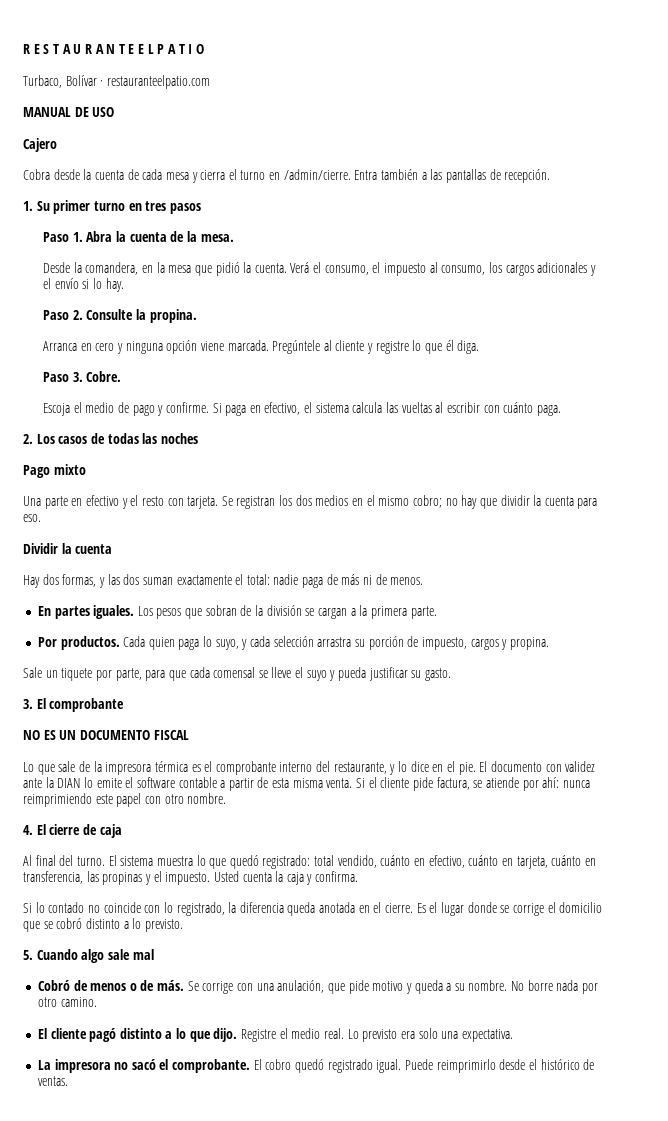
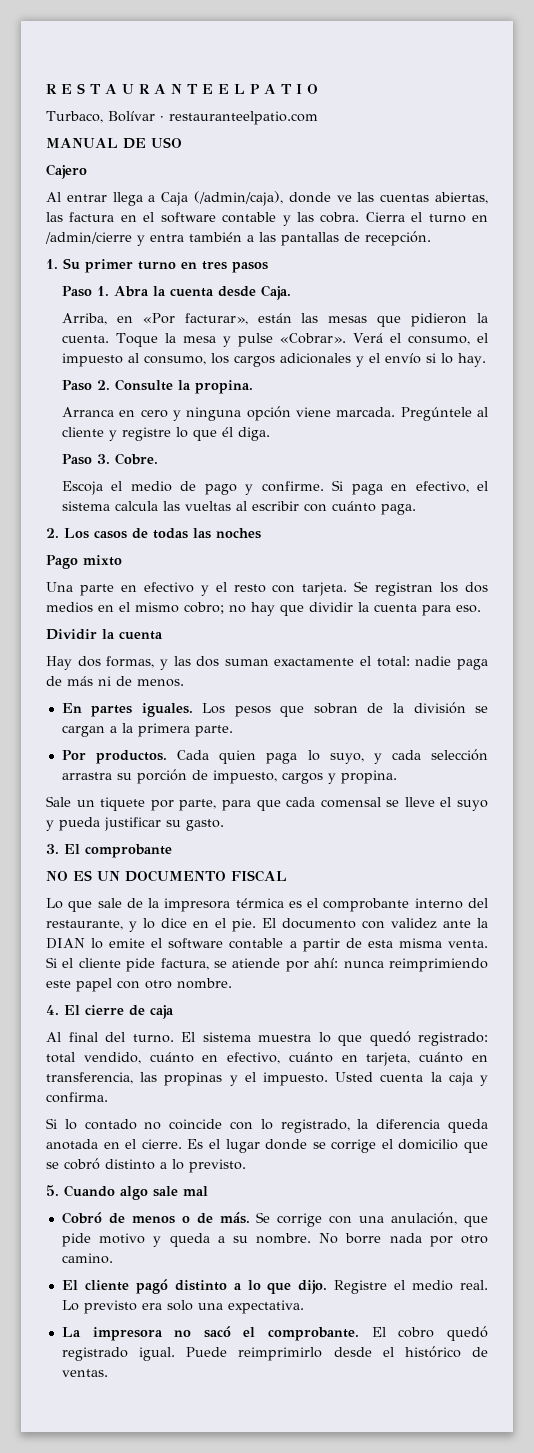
[23,169,378,183] Cobra desde la cuenta de cada mesa y cierra el turno en /admin/cierre. Entra -> [46,191,489,206] [46,212,489,226] [45,232,184,246] Al entrar llega a Caja (/admin/caja), donde ve las cuentas abiertas, las factura en el software contable y las cobra. Cierra el turno en /admin/cierre y entra
[170,231,234,242] [42,262,287,276] de la mesa. // Desde la comandera, en la mesa que pidió la cuenta. -> [217,285,291,300] [61,313,488,327] [61,333,346,347] desde Caja. // Arriba, en «Por facturar», están las mesas que pidieron la cuenta. Toque la mesa y pulse «Cobrar».

